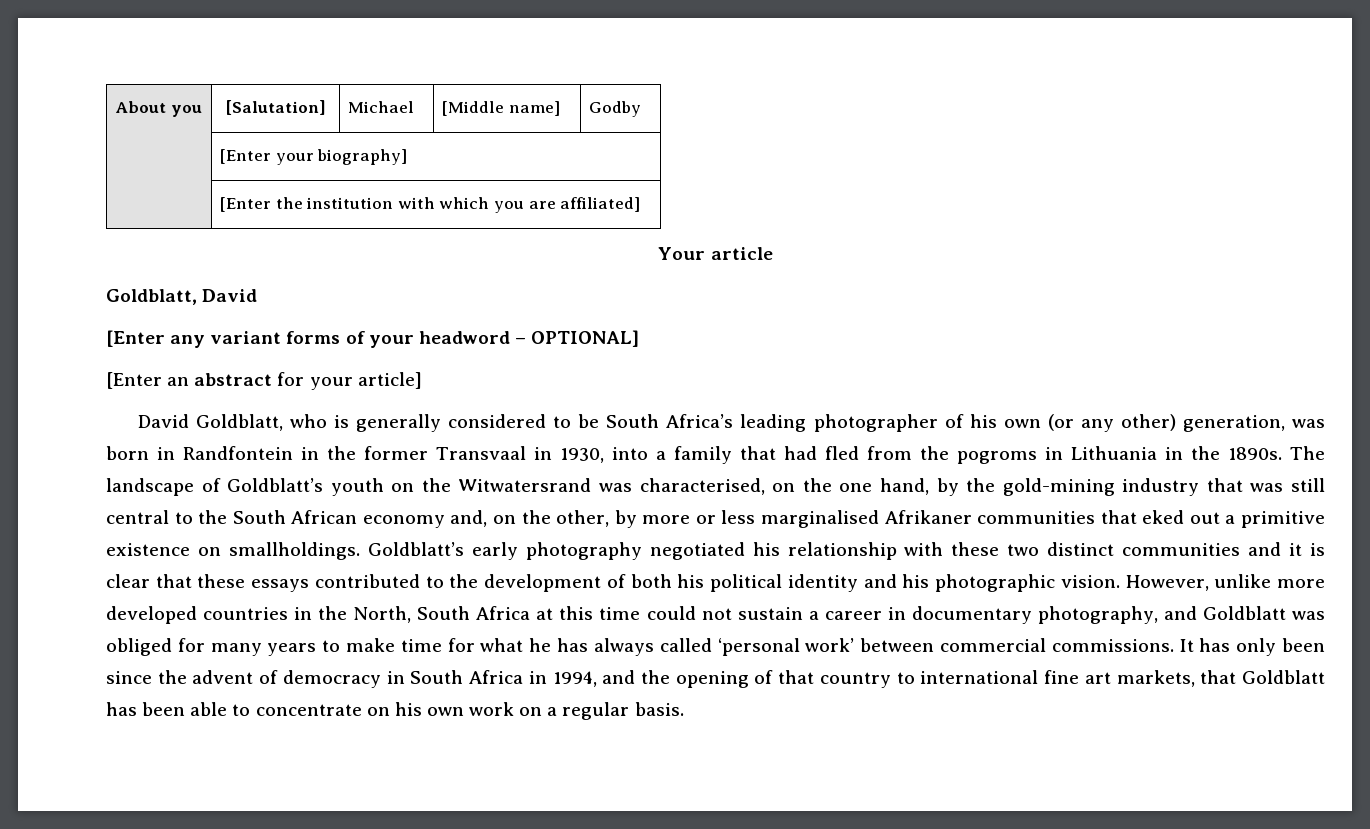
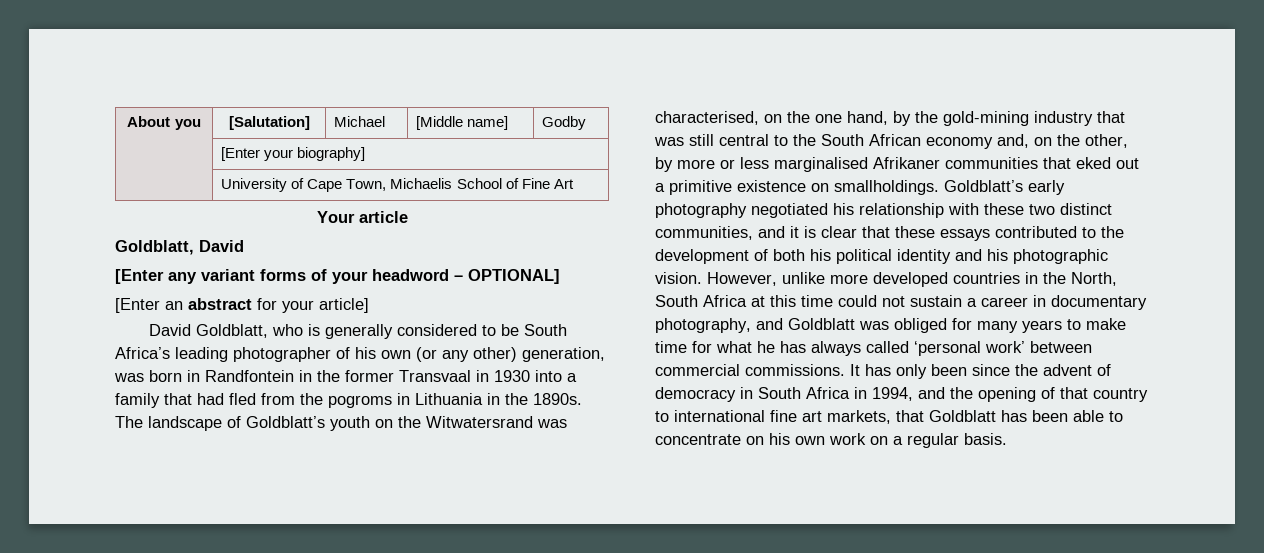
[220,197,641,213] [Enter the institution with which you are affiliated] -> [221,178,574,192] University of Cape Town, Michaelis School of Fine Art
[559,448,604,463] 1930, -> [494,370,530,382] 1930
[1122,543,1241,556] communities -> [655,226,753,240] communities,

